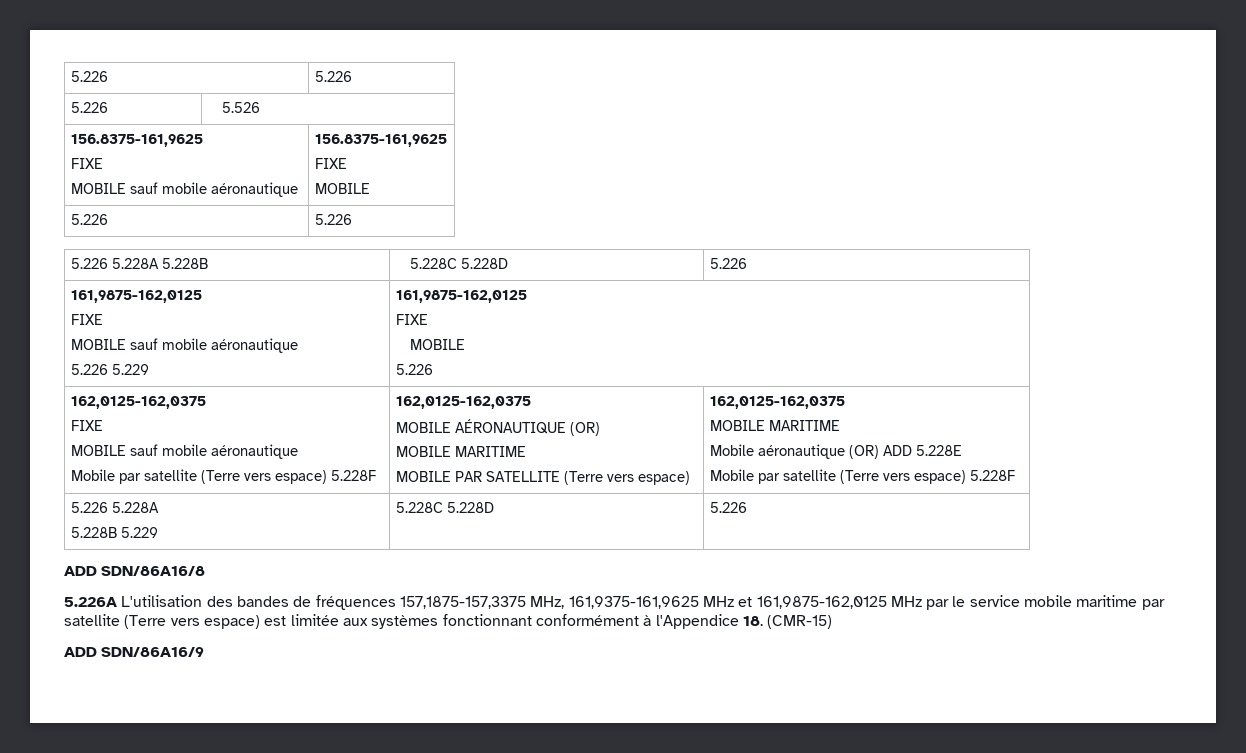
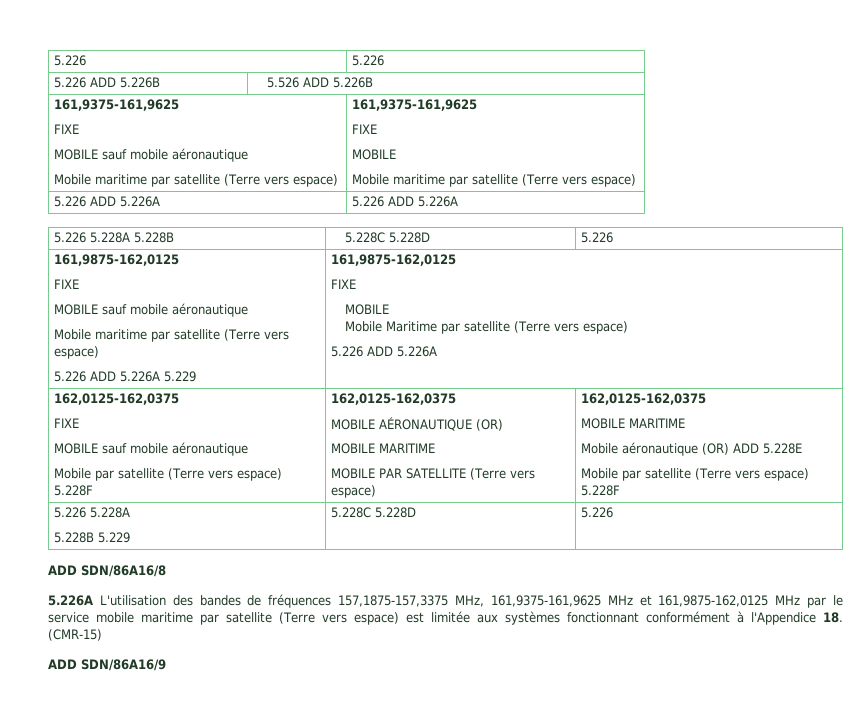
[70,71,108,82] [314,71,352,82] [70,102,108,113] 5.226 | 5.226 // 5.226 -> [53,55,86,66] [351,55,384,66] [53,77,160,88] 5.226 | 5.226 // 5.226 ADD 5.226B
[70,134,203,147] [70,158,103,169] [70,182,298,197] [314,134,447,147] [314,158,347,169] [314,183,370,194] [70,214,108,225] [314,214,352,225] // 156.8375-161,9625 // FIXE // MOBILE sauf mobile aéronautique | 156.8375-161,9625 // FIXE // MOBILE // 5.226 | 5.226 -> [303,77,374,88] [53,99,179,111] [53,124,79,134] [53,148,248,162] [53,174,338,187] [351,99,477,111] [351,124,377,134] [351,149,396,160] [351,174,636,187] [53,196,160,207] [351,196,458,207] ADD 5.226B // 161,9375-161,9625 // FIXE // MOBILE sauf mobile aéronautique // Mobile maritime par satellite (Terre vers espace) | 161,9375-161,9625 // FIXE // MOBILE // Mobile maritime par satellite (Terre vers espace) // 5.226 ADD 5.226A | 5.226 ADD 5.226A
[70,364,108,375] // 5.226 -> [53,329,289,342] [53,346,99,359] [53,371,160,382] // Mobile maritime par satellite (Terre vers espace) // 5.226 ADD 5.226A
[395,364,433,375] // 5.226 -> [345,321,629,334] [330,346,437,357] // Mobile Maritime par satellite (Terre vers espace) // 5.226 ADD 5.226A

